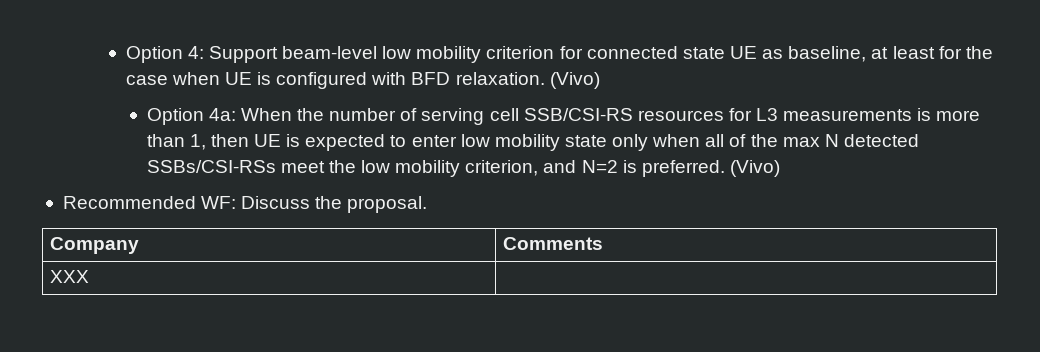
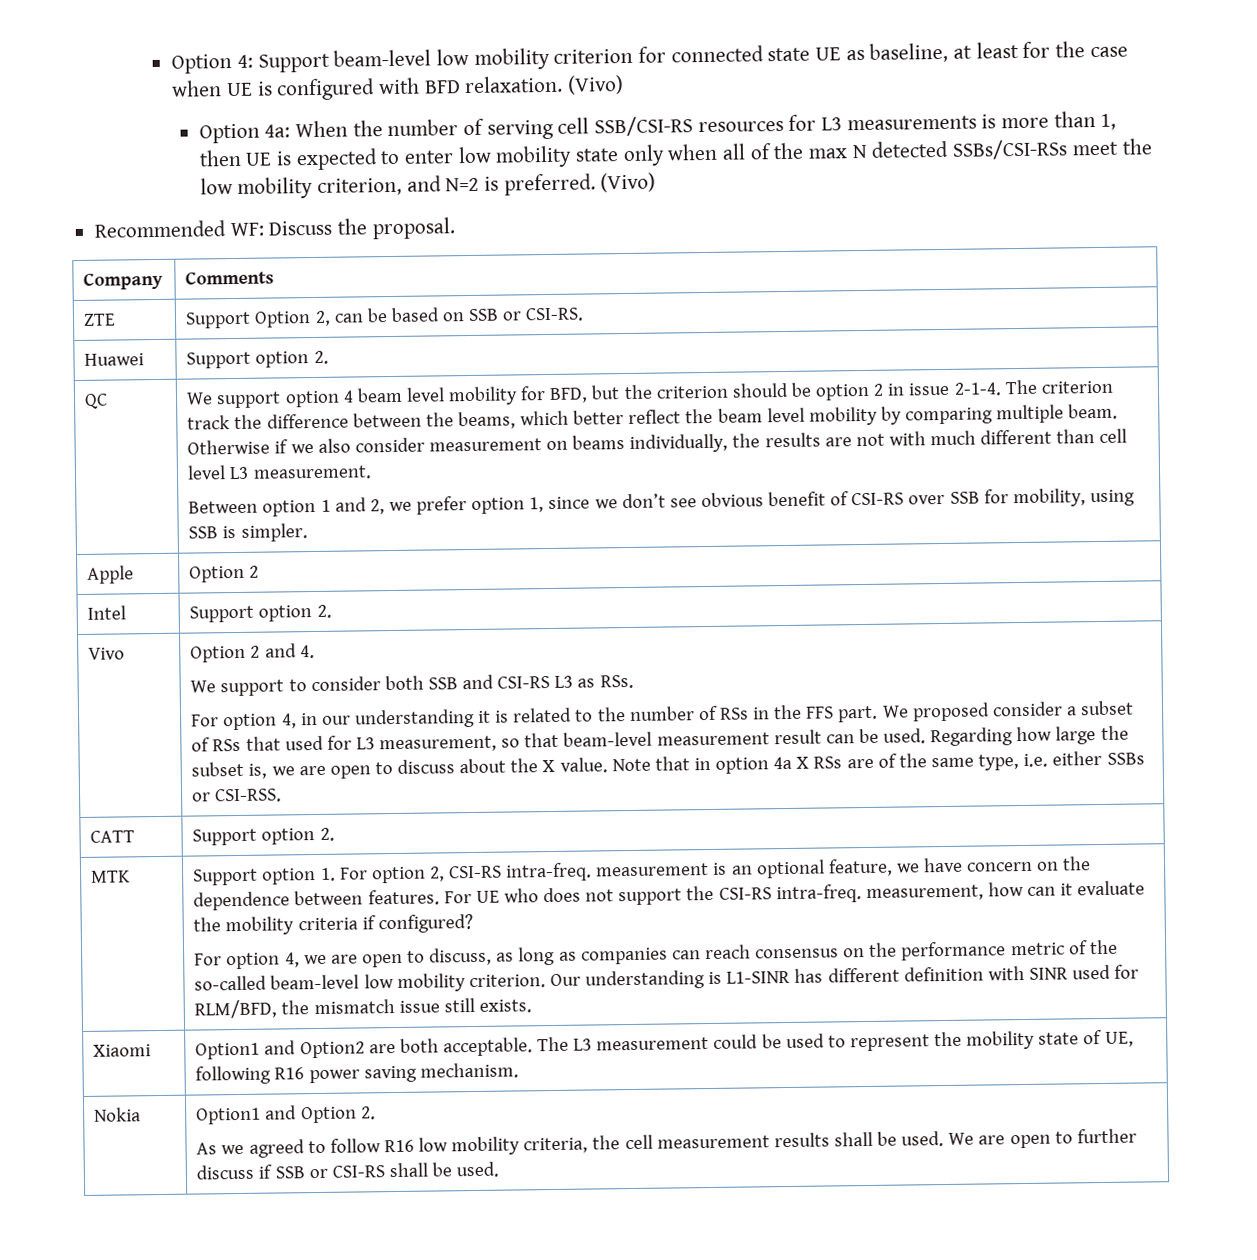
[49,270,89,283] XXX | -> [83,313,117,326] [185,307,585,329] [84,353,145,366] [186,350,329,369] [84,393,109,409] [186,379,1114,409] [187,403,1119,430] [187,428,1128,455] [187,465,372,480] [188,488,1135,517] [188,523,308,542] [87,565,135,584] [189,565,260,583] [87,605,127,620] [189,604,332,623] [88,647,126,660] [190,643,315,663] [190,674,634,697] [191,700,1135,731] [191,725,1129,753] [191,750,1145,779] [192,788,283,803] [90,830,136,843] [192,827,335,846] [91,870,132,883] [193,856,1092,886] [193,880,1146,911] [193,914,473,936] [194,939,1118,970] [194,964,1140,992] [194,997,532,1019] [93,1044,152,1057] [195,1029,1134,1060] [195,1062,519,1085] [94,1107,142,1122] [196,1105,376,1125] [196,1128,1137,1158] [196,1161,500,1180] ZTE | Support Option 2, can be based on SSB or CSI-RS. // Huawei | Support option 2. // QC | We support option 4 beam level mobility for BFD, but the criterion should be option 2 in issue 2-1-4. The criterion track the difference between the beams, which better reflect the beam level mobility by comparing multiple beam. Otherwise if we also consider measurement on beams individually, the results are not with much different than cell level L3 measurement. // Between option 1 and 2, we prefer option 1, since we don’t see obvious benefit of CSI-RS over SSB for mobility, using SSB is simpler. // Apple | Option 2 // Intel | Support option 2. // Vivo | Option 2 and 4. // We support to consider both SSB and CSI-RS L3 as RSs. // For option 4, in our understanding it is related to the number of RSs in the FFS part. We proposed consider a subset of RSs that used for L3 measurement, so that beam-level measurement result can be used. Regarding how large the subset is, we are open to discuss about the X value. Note that in option 4a X RSs are of the same type, i.e. either SSBs or CSI-RSS. // CATT | Support option 2. // MTK | Support option 1. For option 2, CSI-RS intra-freq. measurement is an optional feature, we have concern on the dependence between features. For UE who does not support the CSI-RS intra-freq. measurement, how can it evaluate the mobility criteria if configured? // For option 4, we are open to discuss, as long as companies can reach consensus on the performance metric of the so-called beam-level low mobility criterion. Our understanding is L1-SINR has different definition with SINR used for RLM/BFD, the mismatch issue still exists. // Xiaomi | Option1 and Option2 are both acceptable. The L3 measurement could be used to represent the mobility state of UE, following R16 power saving mechanism. // Nokia | Option1 and Option 2. // As we agreed to follow R16 low mobility criteria, the cell measurement results shall be used. We are open to further discuss if SSB or CSI-RS shall be used.

